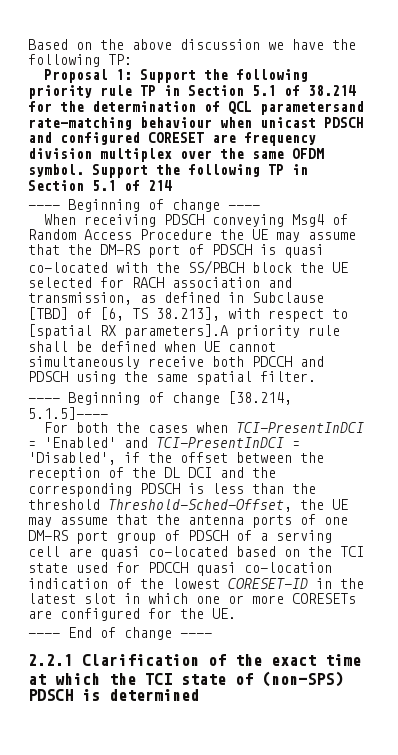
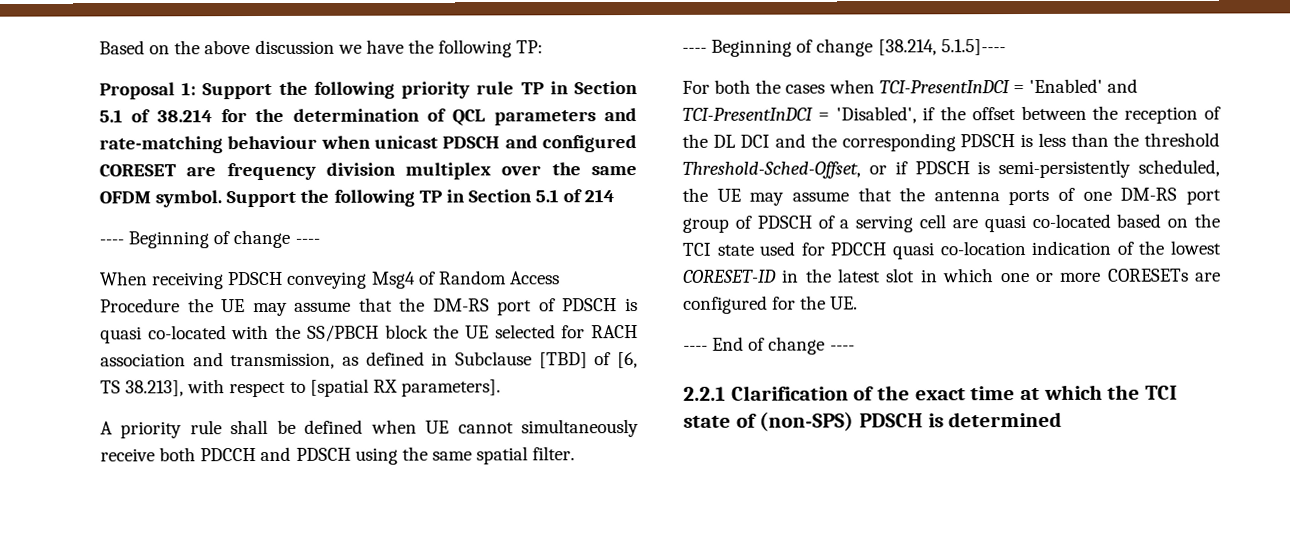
[260,101,364,115] parametersand -> [493,108,637,126] parameters and
[124,324,228,339] parameters].A -> [400,379,501,397] [100,421,113,435] parameters]. // A
(292, 505) none -> [868,159,1220,179] or if PDSCH is semi-persistently scheduled,

